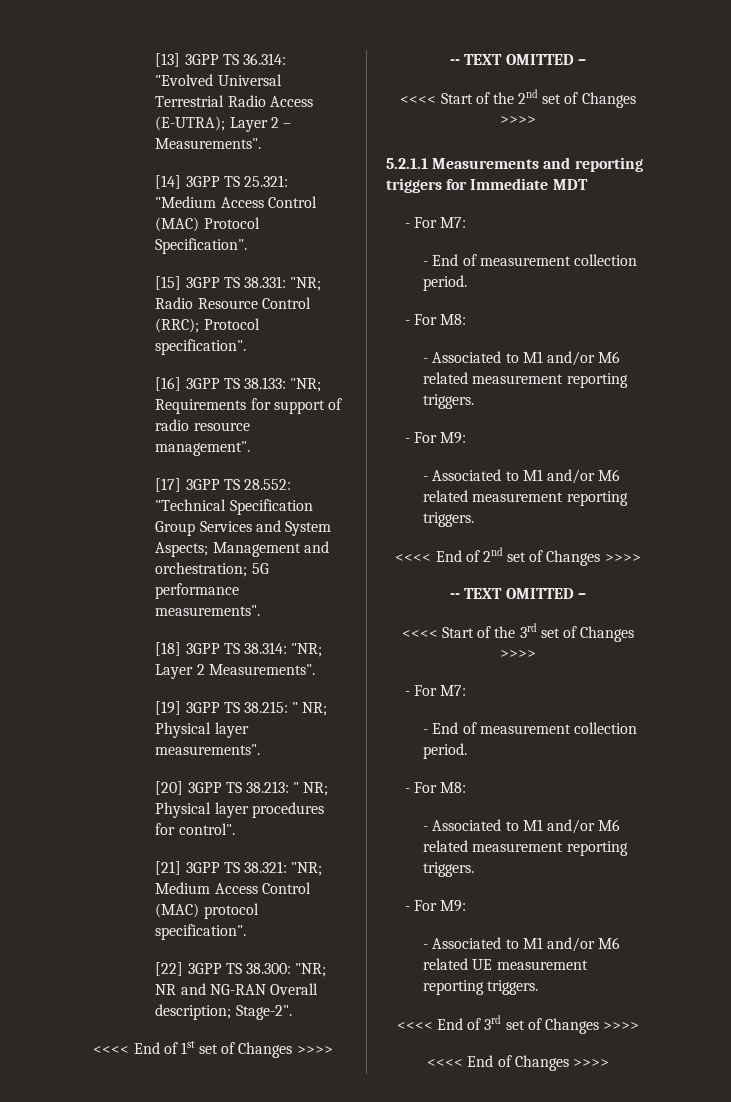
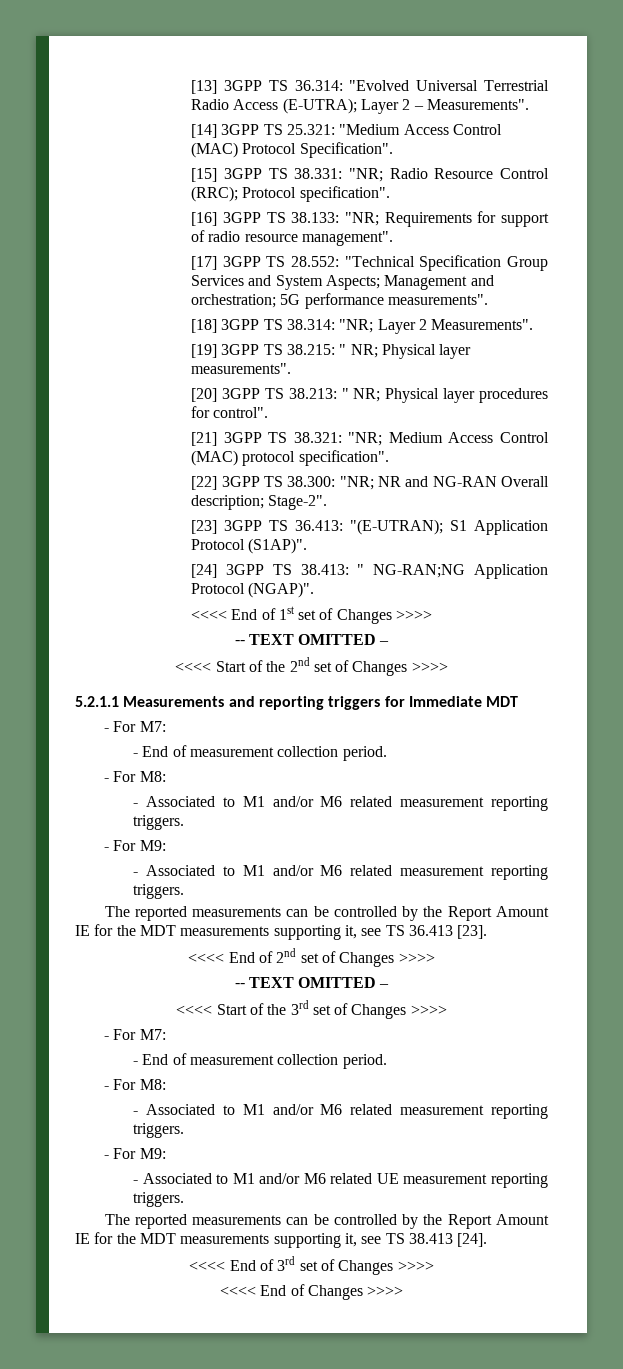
(292, 1012) none -> [191,519,548,535] [191,538,308,554] [191,564,549,579] [191,582,315,598] // [23] 3GPP TS 36.413: "(E-UTRAN); S1 Application Protocol (S1AP)". // [24] 3GPP TS 38.413: " NG-RAN;NG Application Protocol (NGAP)".
(475, 519) none -> [104,906,549,921] [75,924,488,940] // The reported measurements can be controlled by the Report Amount IE for the MDT measurements supporting it, see TS 36.413 [23].
(539, 987) none -> [104,1214,549,1229] [75,1232,488,1248] // The reported measurements can be controlled by the Report Amount IE for the MDT measurements supporting it, see TS 38.413 [24].

